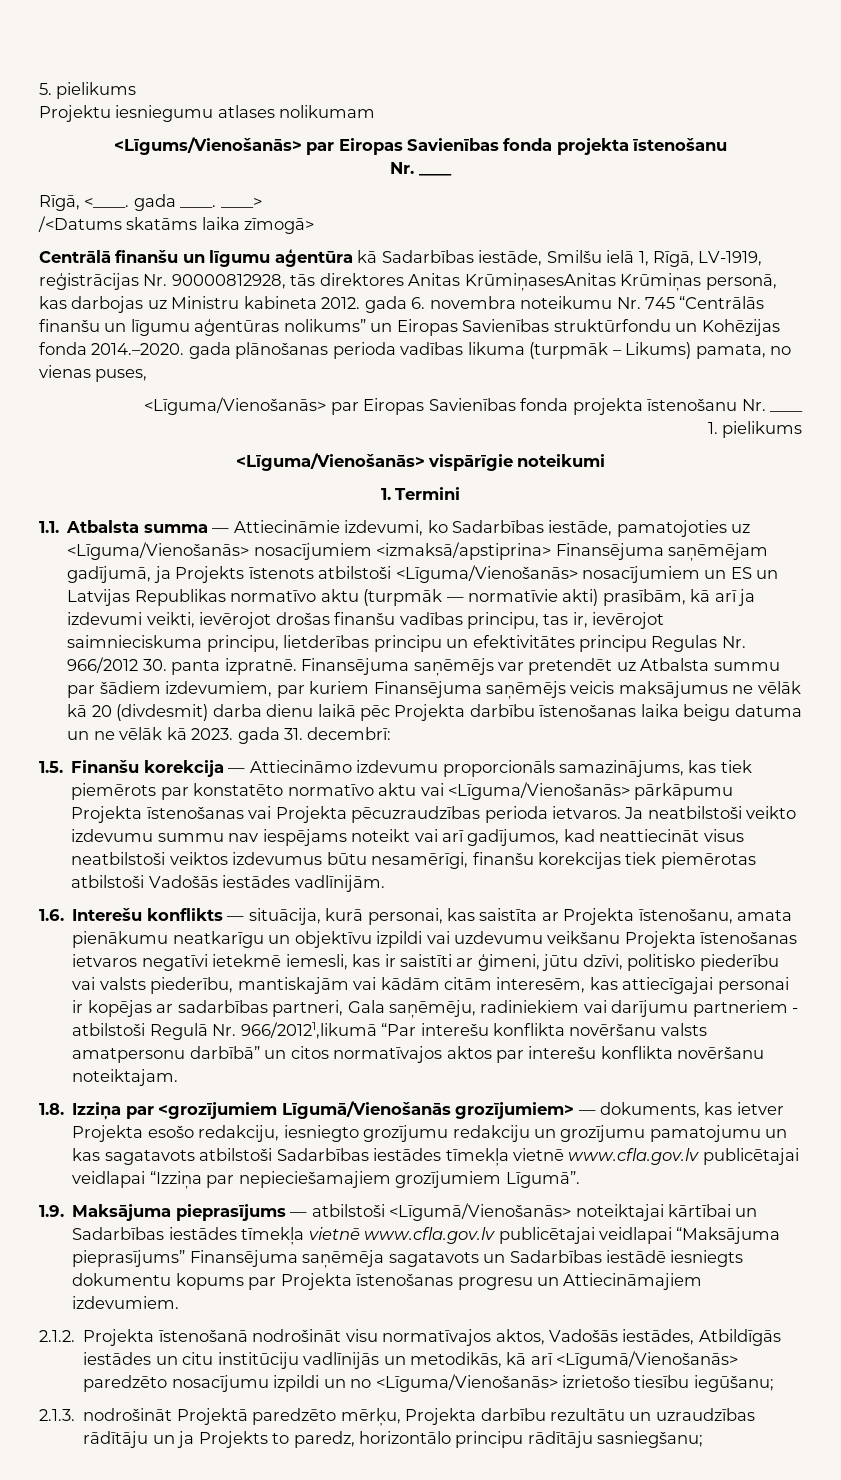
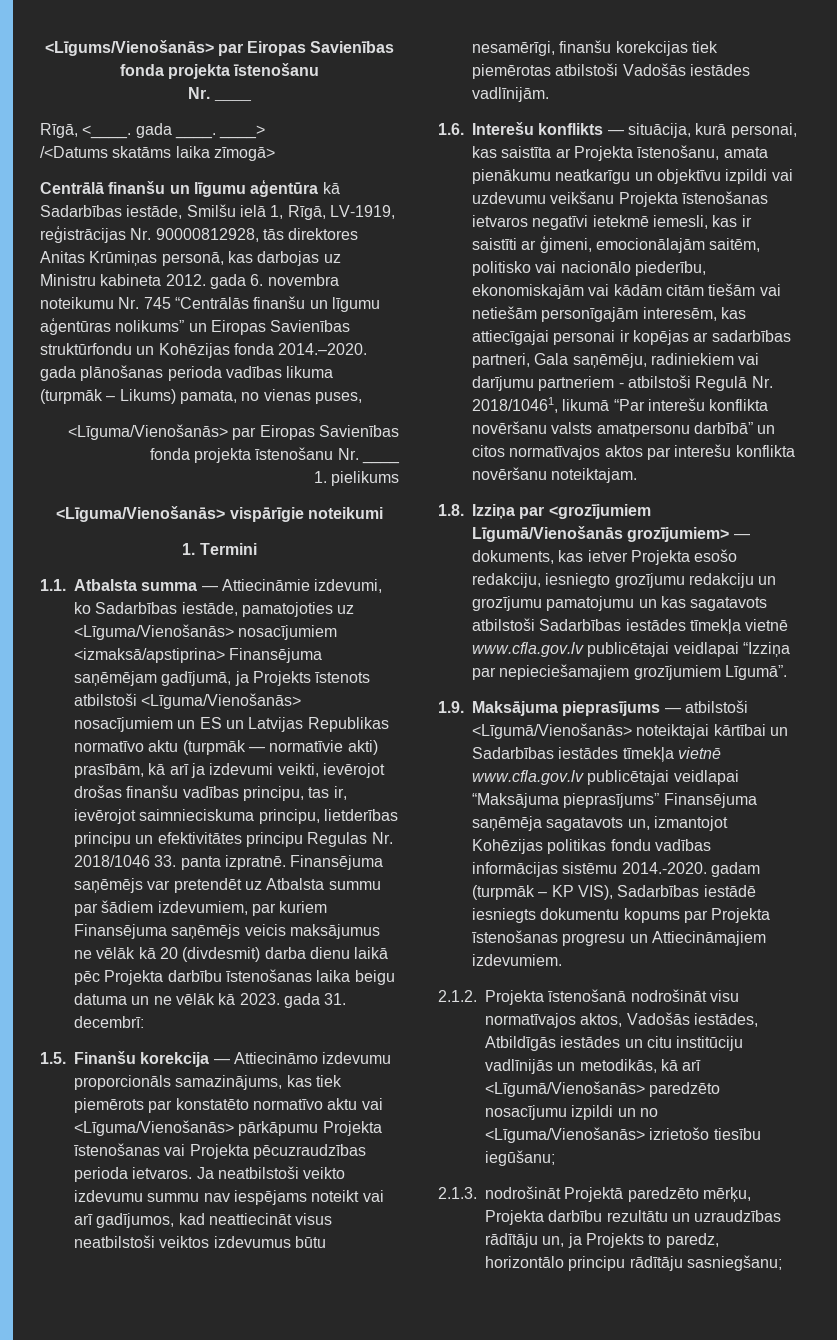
[39,82,137,99] [39,105,376,122] 5. pielikums // Projektu iesniegumu atlases nolikumam // -> (44, 48) none
[464,273,616,291] KrūmiņasesAnitas -> (85, 257) none
[67,657,167,673] 966/2012 30. -> [74,855,177,867] 2018/1046 33.
[542,954,779,971] [72,977,492,994] jūtu dzīvi, politisko piederību vai valsts piederību, mantiskajām vai kādām citām -> [595,238,761,253] [472,261,706,276] [472,283,781,299] [472,306,639,322] emocionālajām saitēm, politisko vai nacionālo piederību, ekonomiskajām vai kādām citām tiešām vai netiešām personīgajām
[240,1022,377,1039] 966/20121,likumā -> [472,397,610,413] 2018/10461, likumā
[483,1254,506,1263] un -> [627,816,728,831] [472,839,711,854] [472,862,760,877] [472,885,613,900] un, izmantojot Kohēzijas politikas fondu vadības informācijas sistēmu 2014.-2020. gadam (turpmāk – KP VIS),
[152,1435,175,1444] un -> [542,1236,565,1247] un,

